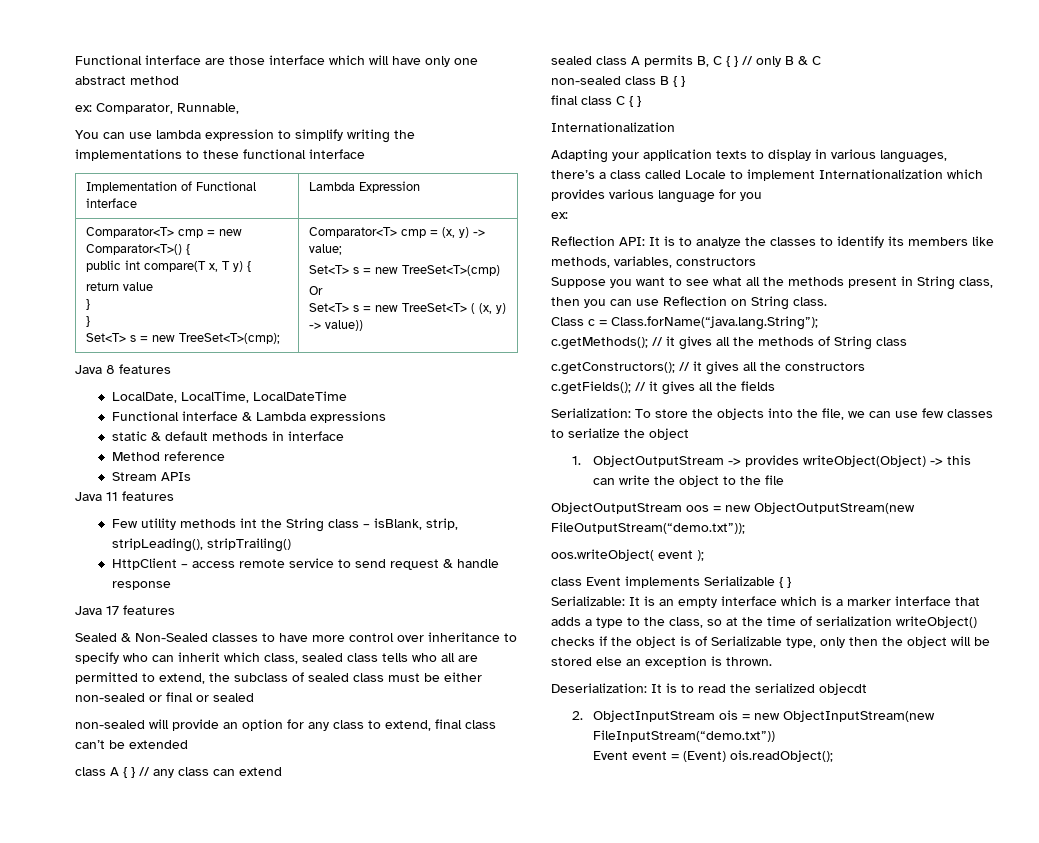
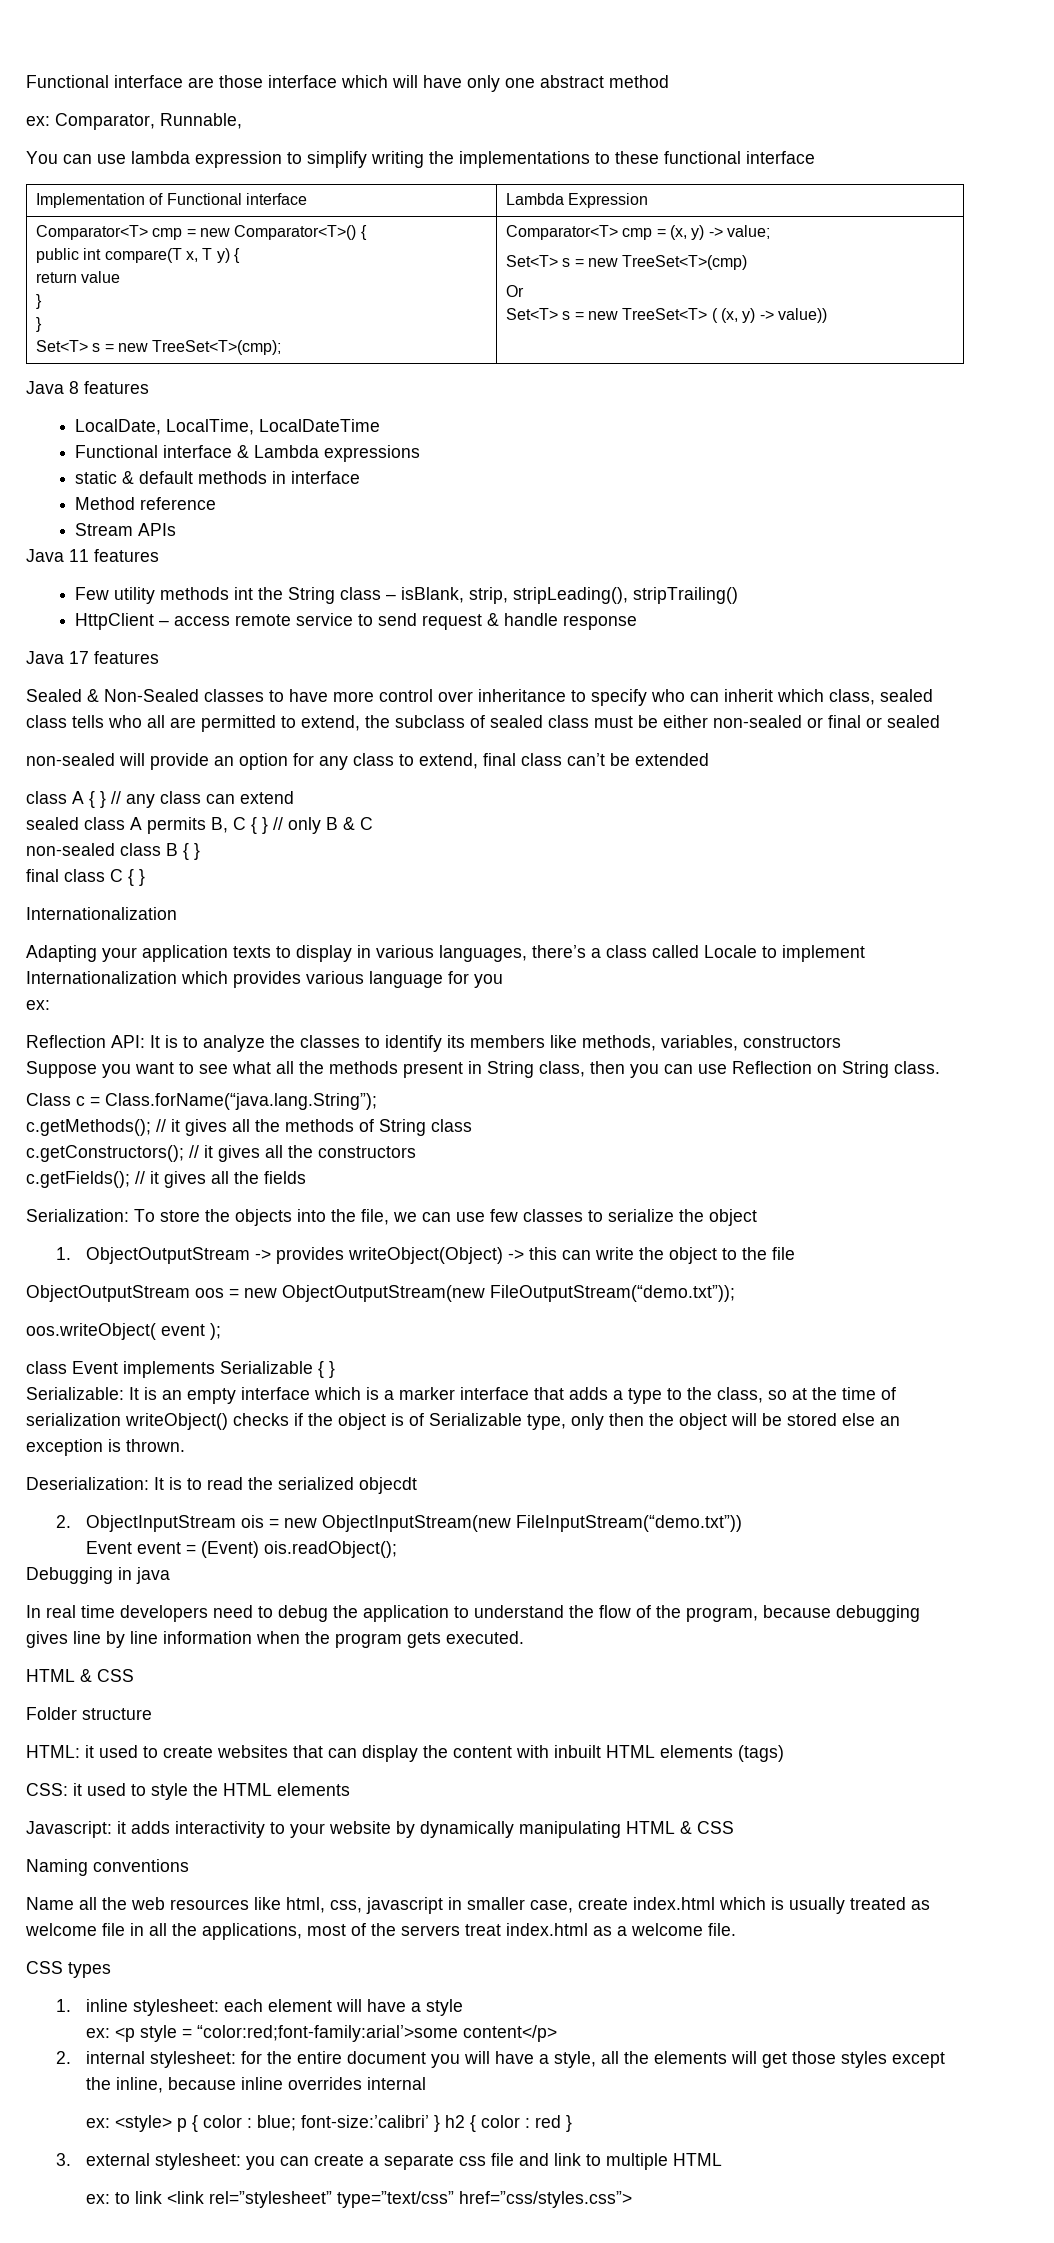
(834, 756) none -> [26,1567,170,1584] [26,1605,920,1622] [26,1631,524,1648] [26,1669,134,1682] [26,1707,152,1720] [26,1745,784,1762] [26,1783,350,1800] [26,1821,734,1838] [26,1859,189,1876] [26,1897,930,1914] [25,1923,736,1940] [26,1961,111,1978] [56,1999,464,2016] [86,2025,558,2042] [56,2051,946,2068] [86,2077,427,2093] [86,2115,573,2132] [56,2153,723,2170] [86,2191,633,2208] // Debugging in java // In real time developers need to debug the application to understand the flow of the program, because debugging gives line by line information when the program gets executed. // HTML & CSS // Folder structure // HTML: it used to create websites that can display the content with inbuilt HTML elements (tags) // CSS: it used to style the HTML elements // Javascript: it adds interactivity to your website by dynamically manipulating HTML & CSS // Naming conventions // Name all the web resources like html, css, javascript in smaller case, create index.html which is usually treated as welcome file in all the applications, most of the servers treat index.html as a welcome file. // CSS types // 1. inline stylesheet: each element will have a style // ex: <p style = “color:red;font-family:arial’>some content</p> // 2. internal stylesheet: for the entire document you will have a style, all the elements will get those styles except the inline, because inline overrides internal // ex: <style> p { color : blue; font-size:’calibri’ } h2 { color : red } // 3. external stylesheet: you can create a separate css file and link to multiple HTML // ex: to link <link rel=”stylesheet” type=”text/css” href=”css/styles.css”>

